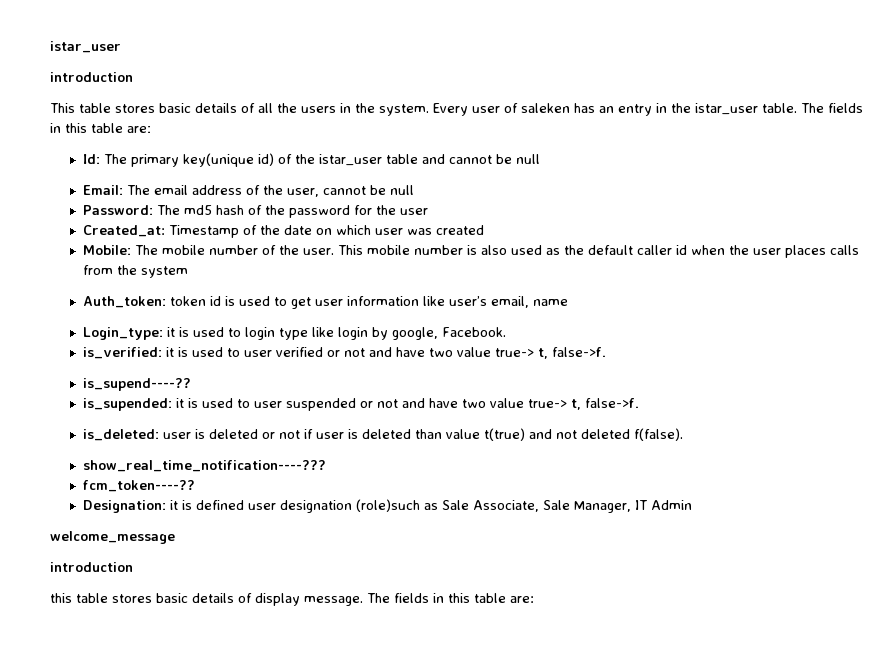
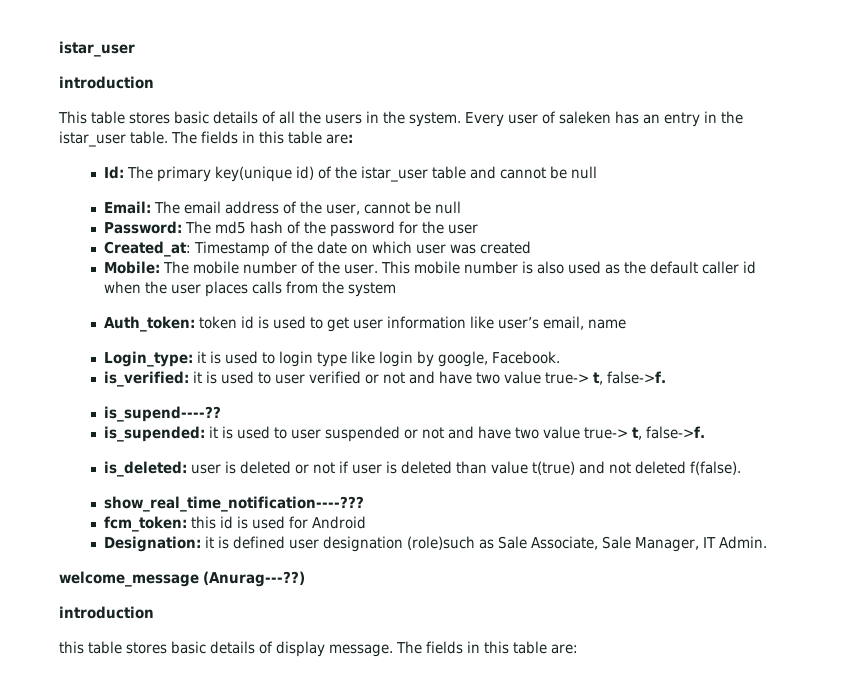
[83,480,196,492] fcm_token----?? -> [103,516,366,532] fcm_token: this id is used for Android
[651,500,693,510] Admin -> [718,536,767,549] Admin.
(175, 537) none -> [203,571,305,587] (Anurag---??)

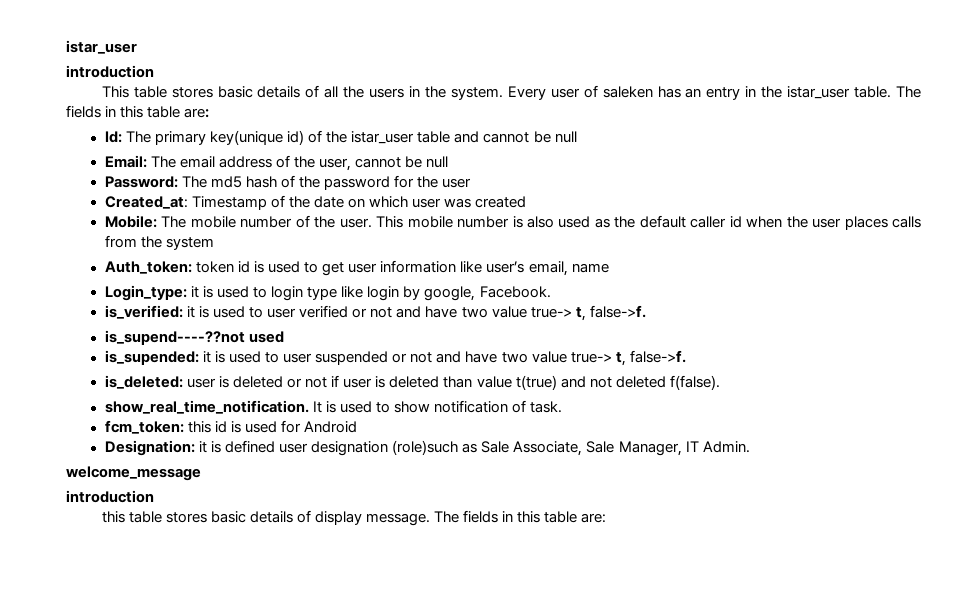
[103,406,221,422] is_supend----?? -> [104,330,285,345] is_supend----??not used
[103,496,364,512] show_real_time_notification----??? -> [104,400,563,414] show_real_time_notification. It is used to show notification of task.
[203,571,305,587] (Anurag---??) -> (201, 473) none

